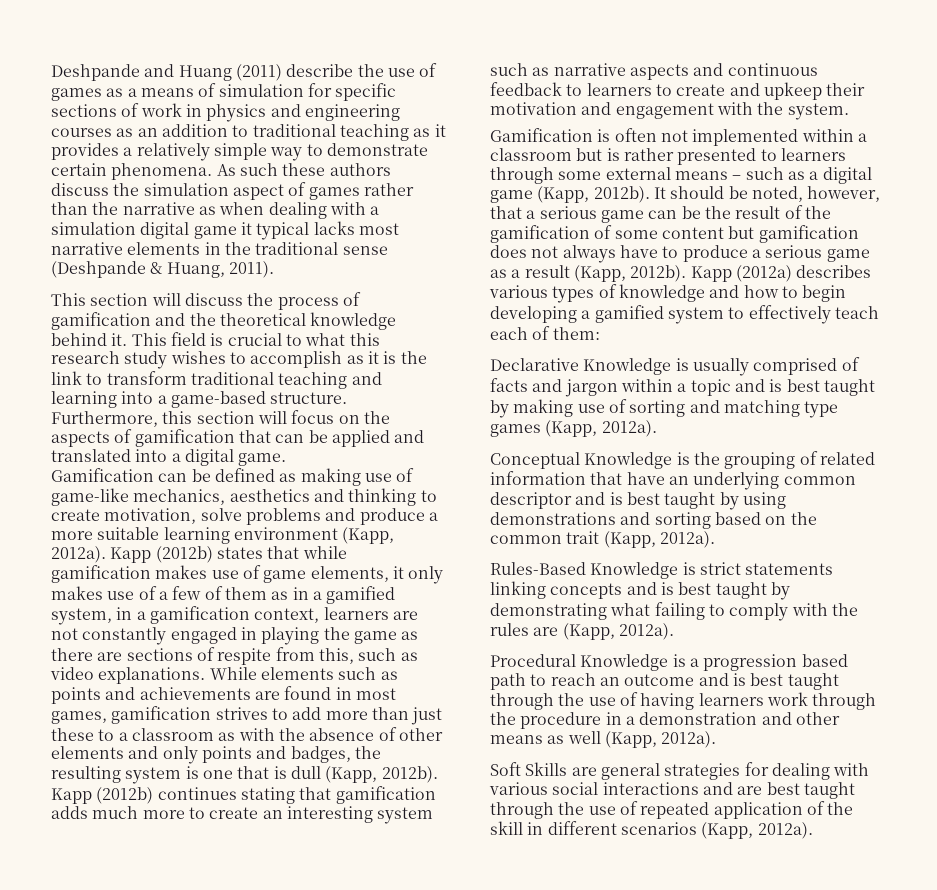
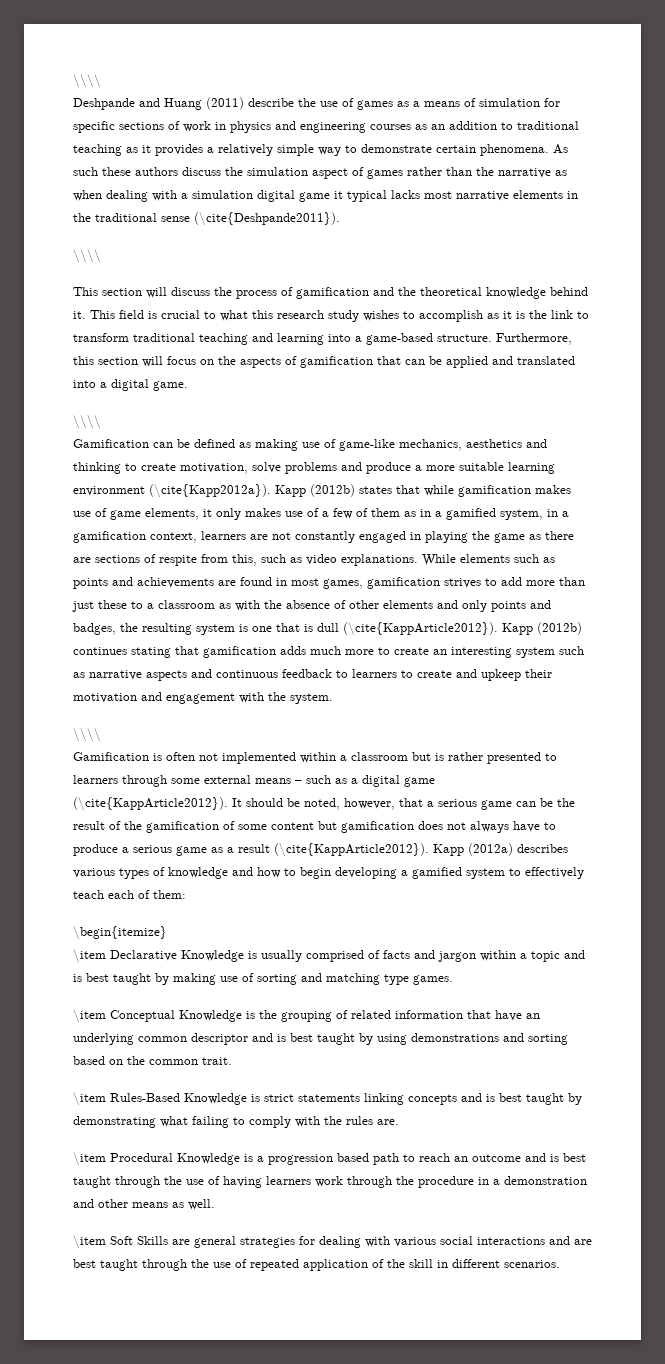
(51, 72) none -> [73,74,101,88] \\\\ //
[51,261,274,278] (Deshpande & Huang, 2011). -> [194,212,340,226] [73,249,101,263] (\cite{Deshpande2011}). // \\\\
(287, 459) none -> [73,415,101,429] // \\\\
[342,527,395,544] [51,546,106,563] (Kapp, 2012a). -> [149,484,271,498] (\cite{Kapp2012a}).
[325,766,438,783] (Kapp, 2012b). -> [343,622,498,636] (\cite{KappArticle2012}).
(849, 111) none -> [73,728,101,742] // \\\\
[537,186,650,203] (Kapp, 2012b). -> [73,797,228,811] (\cite{KappArticle2012}).
[573,265,687,282] (Kapp, 2012b). -> [274,843,429,857] (\cite{KappArticle2012}).
(600, 333) none -> [73,926,167,940] [73,949,106,963] \begin{itemize} // \item
[490,420,657,437] games (Kapp, 2012a). // -> [413,975,453,985] [73,1009,106,1023] games. // \item
[566,531,715,548] trait (Kapp, 2012a). // -> [202,1057,232,1065] [73,1092,106,1106] trait. // \item
[533,623,674,640] are (Kapp, 2012a). // -> [377,1119,399,1125] [73,1152,106,1166] are. // \item
[567,731,717,748] well (Kapp, 2012a). // -> [188,1199,215,1210] [73,1235,106,1249] well. // \item
[620,822,813,839] scenarios (Kapp, 2012a). -> [504,1260,560,1268] scenarios.

